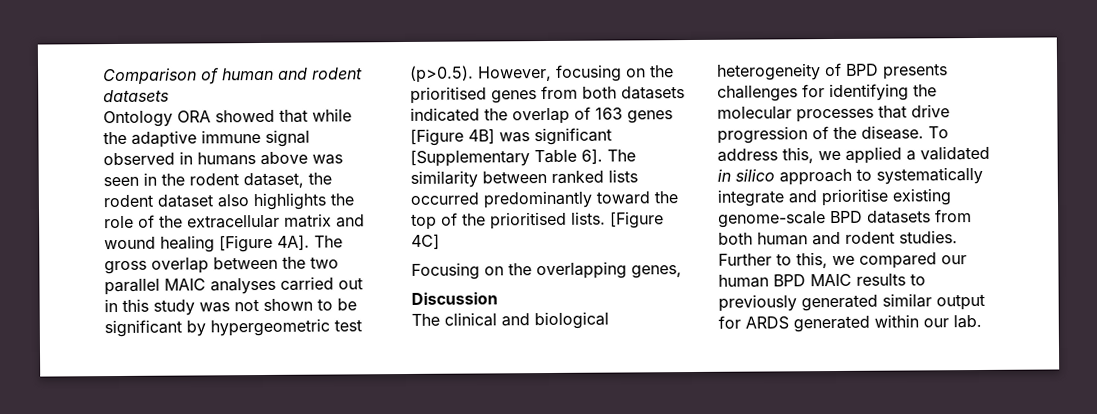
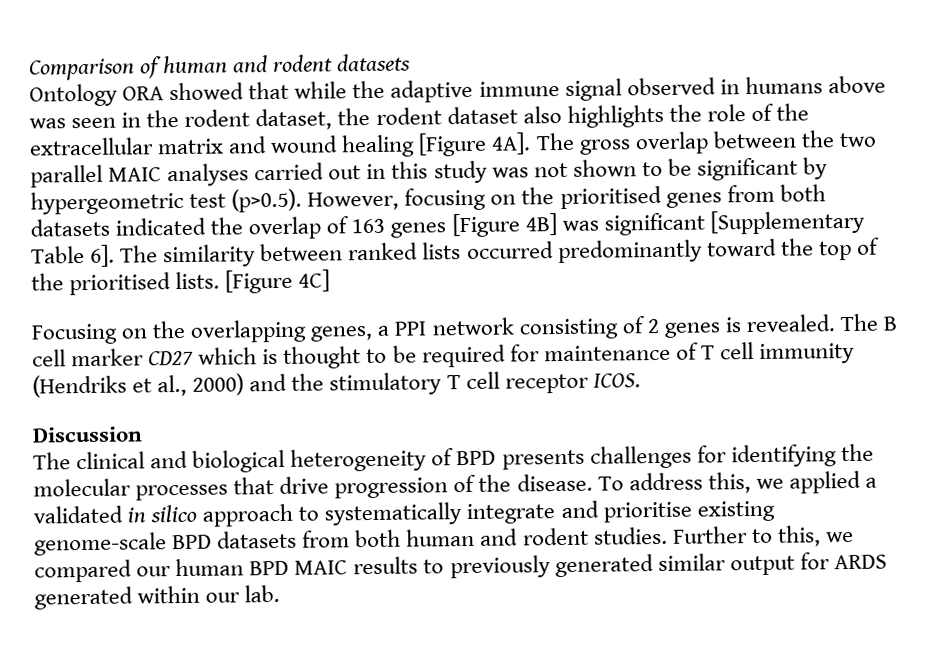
(682, 272) none -> [377,313,898,340] [32,341,856,369] [32,371,641,398] a PPI network consisting of 2 genes is revealed. The B cell marker CD27 which is thought to be required for maintenance of T cell immunity (Hendriks et al., 2000) and the stimulatory T cell receptor ICOS.

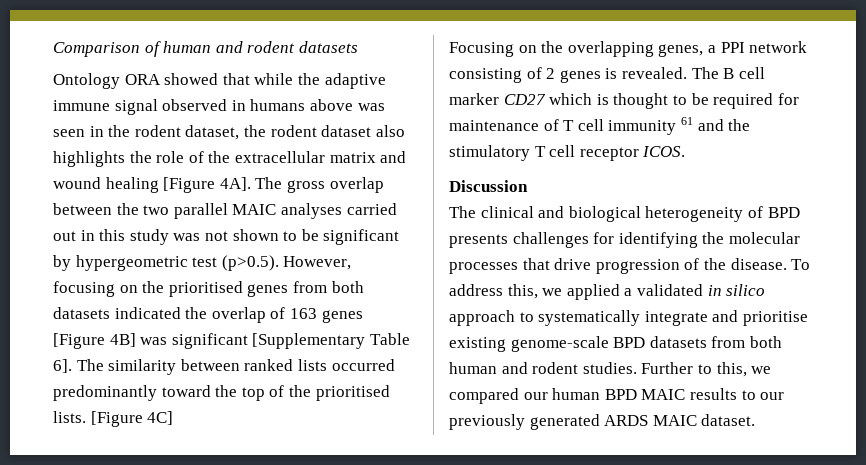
[32,373,245,398] (Hendriks et al., 2000) -> [680,117,693,125] 61
(445, 566) none -> [760,392,785,400] our
[657,552,887,576] [34,584,281,610] similar output for ARDS generated within our lab. -> [604,414,756,426] ARDS MAIC dataset.

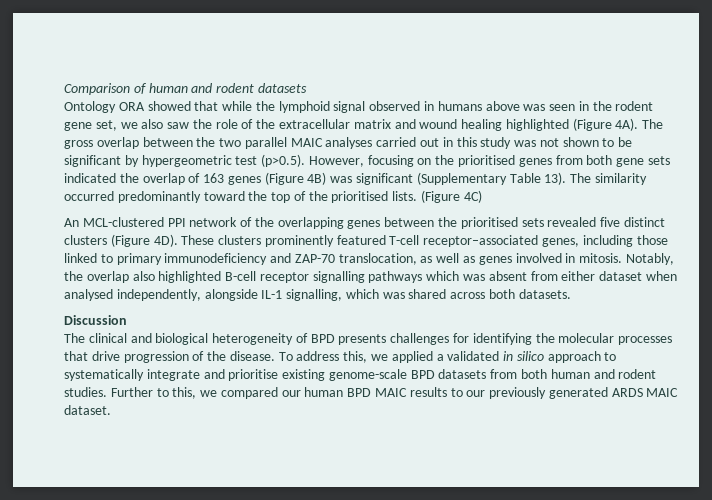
[324,73,386,89] [53,100,110,111] adaptive immune -> [278,101,330,113] lymphoid
[185,125,405,140] [53,151,125,167] dataset, the rodent dataset also highlights -> [64,119,190,131] gene set, we also saw
[163,177,251,193] [Figure 4A]. -> [505,118,639,131] highlighted (Figure 4A).
[53,307,110,319] datasets -> [616,156,670,167] gene sets
[53,333,410,349] [53,359,327,375] [Figure 4B] was significant [Supplementary Table 6]. The similarity between ranked lists -> [264,172,647,185] (Figure 4B) was significant (Supplementary Table 13). The similarity
[90,411,174,427] [449,41,808,57] [449,67,765,83] [449,93,799,109] [449,117,751,135] [449,145,686,161] [Figure 4C] // Focusing on the overlapping genes, a PPI network consisting of 2 genes is revealed. The B cell marker CD27 which is thought to be required for maintenance of T cell immunity 61 and the stimulatory T cell receptor ICOS. -> [421,190,482,203] [64,217,665,229] [64,234,668,247] [64,253,674,265] [64,271,677,283] [64,289,571,301] (Figure 4C) // An MCL-clustered PPI network of the overlapping genes between the prioritised sets revealed five distinct clusters (Figure 4D). These clusters prominently featured T-cell receptor–associated genes, including those linked to primary immunodeficiency and ZAP-70 translocation, as well as genes involved in mitosis. Notably, the overlap also highlighted B-cell receptor signalling pathways which was absent from either dataset when analysed independently, alongside IL-1 signalling, which was shared across both datasets.

